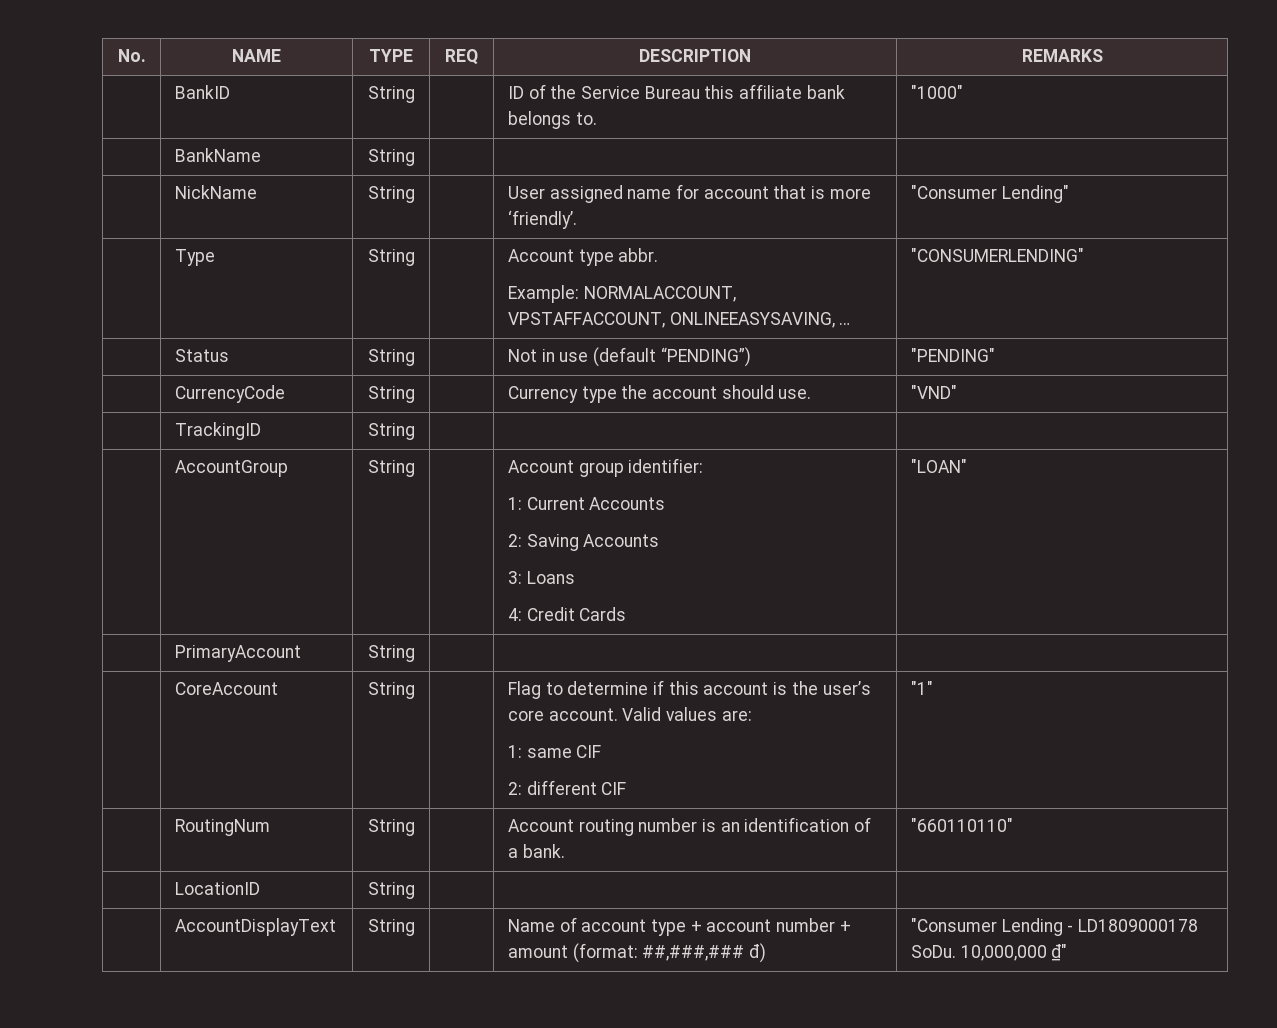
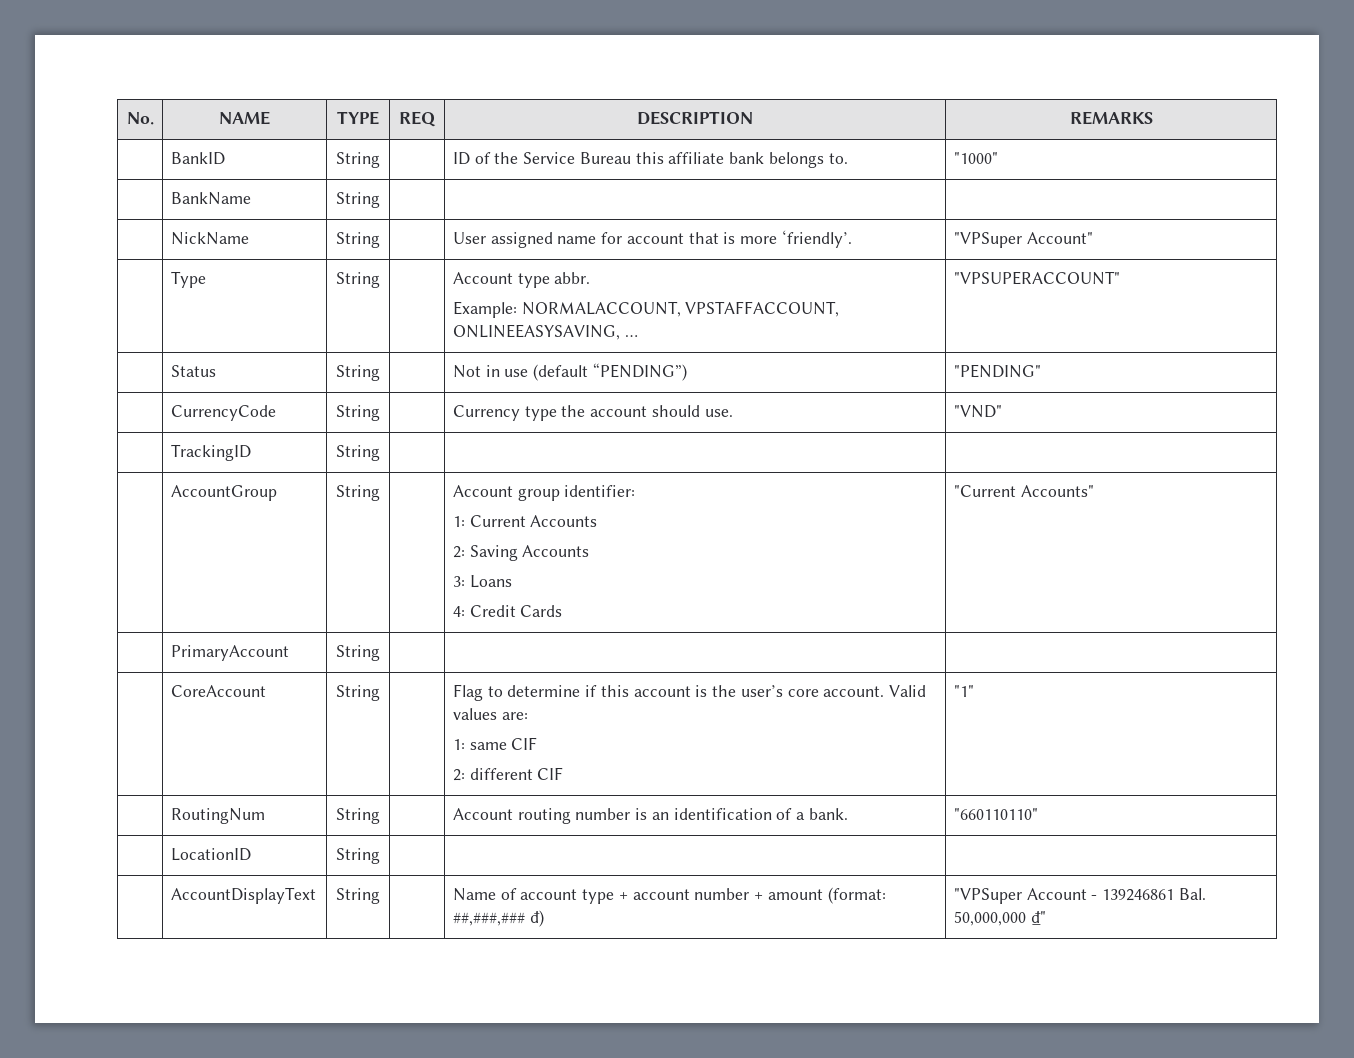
[910,185,1069,203] "Consumer Lending" -> [953,232,1093,248] "VPSuper Account"
[910,248,1084,262] "CONSUMERLENDING" -> [953,271,1120,285] "VPSUPERACCOUNT"
[910,459,967,473] "LOAN" -> [953,485,1094,497] "Current Accounts"
[910,918,1198,936] [910,945,1047,961] "Consumer Lending - LD1809000178 SoDu. 10,000,000 -> [953,888,1206,904] [953,911,1026,926] "VPSuper Account - 139246861 Bal. 50,000,000

